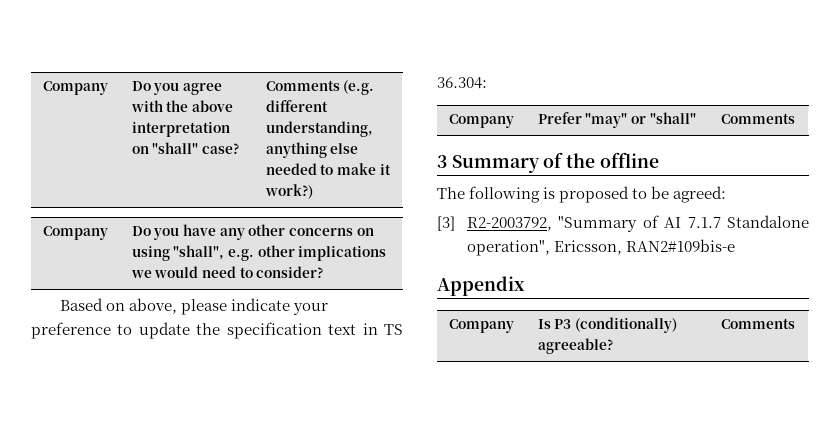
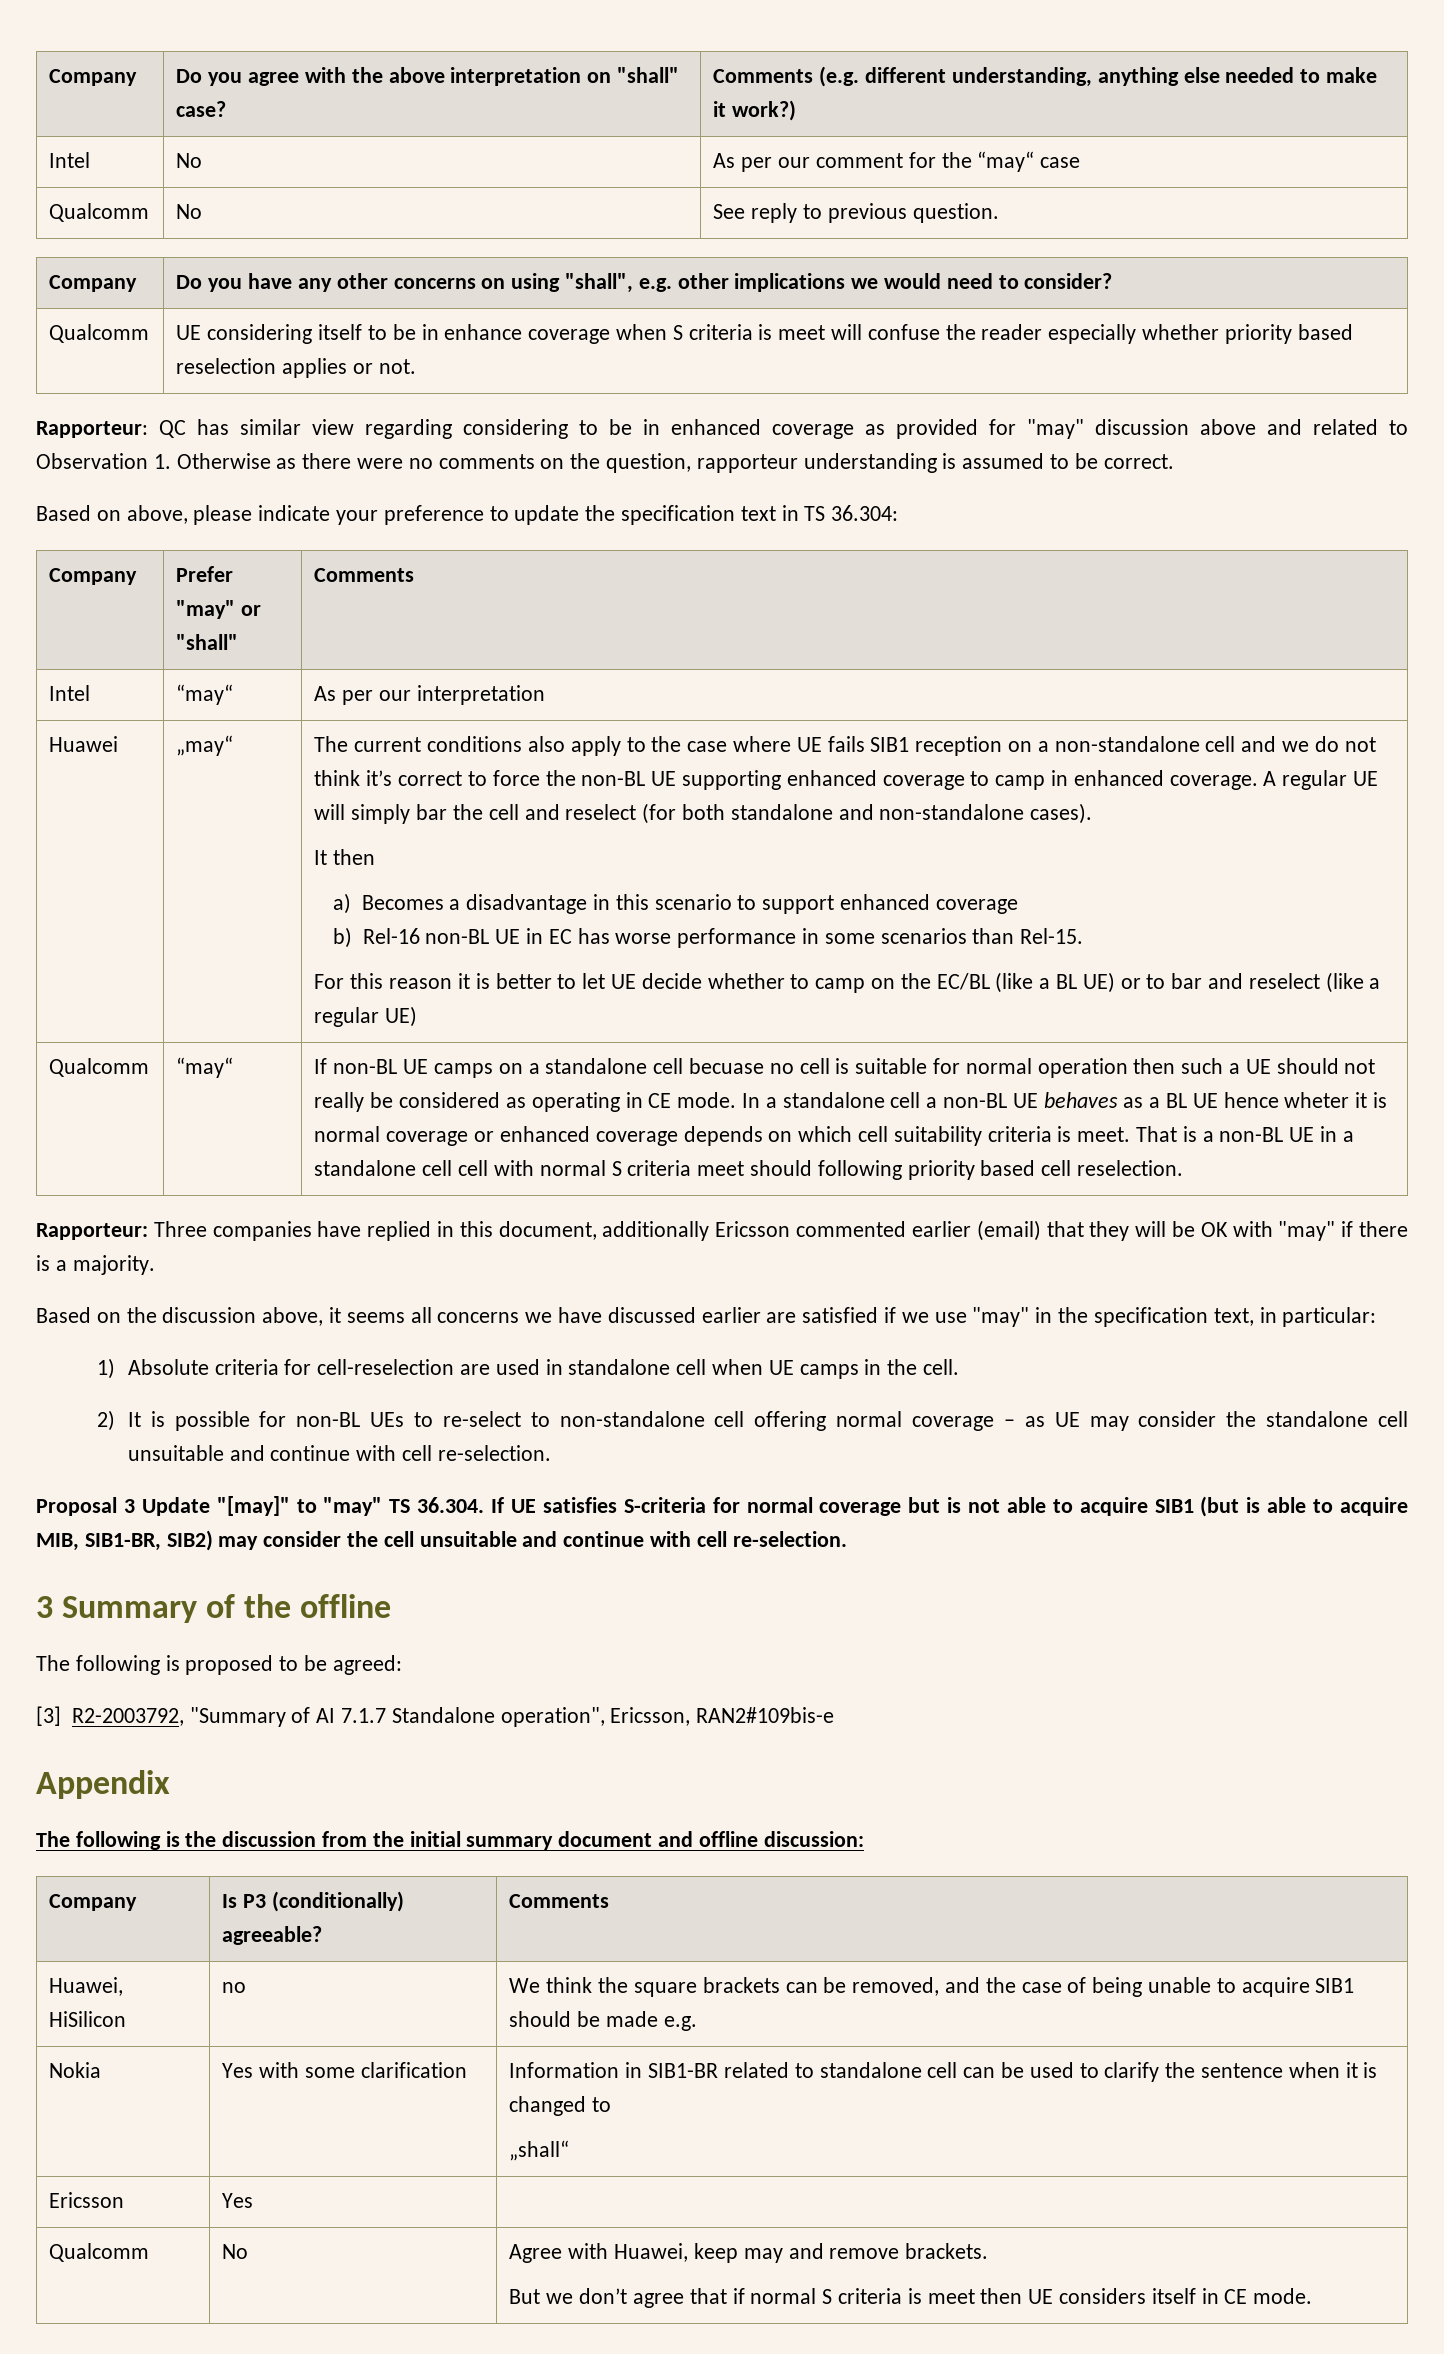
(313, 191) none -> [49,152,91,168] [176,153,203,168] [713,151,1081,172] [49,203,150,222] [176,204,203,219] [713,203,999,223] // Intel | No | As per our comment for the “may“ case // Qualcomm | No | See reply to previous question.
(324, 272) none -> [49,324,150,343] [176,324,1353,344] [176,358,416,378] [36,419,1408,439] [36,453,1174,473] // Qualcomm | UE considering itself to be in enhance coverage when S criteria is meet will confuse the reader especially whether priority based reselection applies or not. // Rapporteur: QC has similar view regarding considering to be in enhanced coverage as provided for "may" discussion above and related to Observation 1. Otherwise as there were no comments on the question, rapporteur understanding is assumed to be correct.
(795, 118) none -> [49,685,91,701] [176,684,234,705] [314,685,545,705] [49,736,119,752] [176,735,234,756] [314,736,1376,756] [314,770,1378,790] [314,803,1093,824] [314,849,376,865] [332,893,1018,914] [332,927,1084,948] [314,972,1381,993] [314,1006,418,1027] [49,1058,150,1077] [176,1057,234,1078] [314,1058,1376,1078] [314,1092,1387,1112] [314,1126,1354,1146] [314,1160,1183,1180] [36,1220,1409,1241] [36,1255,155,1275] [36,1307,1377,1327] [97,1358,960,1379] [97,1410,1409,1431] [127,1445,551,1461] [36,1496,1409,1517] [36,1530,847,1551] // Intel | “may“ | As per our interpretation // Huawei | „may“ | The current conditions also apply to the case where UE fails SIB1 reception on a non-standalone cell and we do not think it’s correct to force the non-BL UE supporting enhanced coverage to camp in enhanced coverage. A regular UE will simply bar the cell and reselect (for both standalone and non-standalone cases). // It then // a) Becomes a disadvantage in this scenario to support enhanced coverage // b) Rel-16 non-BL UE in EC has worse performance in some scenarios than Rel-15. // For this reason it is better to let UE decide whether to camp on the EC/BL (like a BL UE) or to bar and reselect (like a regular UE) // Qualcomm | “may“ | If non-BL UE camps on a standalone cell becuase no cell is suitable for normal operation then such a UE should not really be considered as operating in CE mode. In a standalone cell a non-BL UE behaves as a BL UE hence wheter it is normal coverage or enhanced coverage depends on which cell suitability criteria is meet. That is a non-BL UE in a standalone cell cell with normal S criteria meet should following priority based cell reselection. // Rapporteur: Three companies have replied in this document, additionally Ericsson commented earlier (email) that they will be OK with "may" if there is a majority. // Based on the discussion above, it seems all concerns we have discussed earlier are satisfied if we use "may" in the specification text, in particular: // 1) Absolute criteria for cell-reselection are used in standalone cell when UE camps in the cell. // 2) It is possible for non-BL UEs to re-select to non-standalone cell offering normal coverage – as UE may consider the standalone cell unsuitable and continue with cell re-selection. // Proposal 3 Update "[may]" to "may" TS 36.304. If UE satisfies S-criteria for normal coverage but is not able to acquire SIB1 (but is able to acquire MIB, SIB1-BR, SIB2) may consider the cell unsuitable and continue with cell re-selection.
(525, 286) none -> [36,1831,864,1850] // The following is the discussion from the initial summary document and offline discussion:
(795, 323) none -> [49,1977,124,1996] [49,2011,127,2027] [222,1982,247,1993] [509,1977,1355,1997] [509,2011,697,2031] [49,2062,102,2078] [222,2062,467,2078] [509,2062,1378,2082] [509,2096,612,2116] [509,2140,570,2161] [49,2192,125,2208] [222,2193,254,2208] [49,2243,150,2262] [222,2244,249,2259] [509,2243,989,2263] [509,2288,1313,2308] // Huawei, HiSilicon | no | We think the square brackets can be removed, and the case of being unable to acquire SIB1 should be made e.g. // Nokia | Yes with some clarification | Information in SIB1-BR related to standalone cell can be used to clarify the sentence when it is changed to // „shall“ // Ericsson | Yes | // Qualcomm | No | Agree with Huawei, keep may and remove brackets. // But we don’t agree that if normal S criteria is meet then UE considers itself in CE mode.

